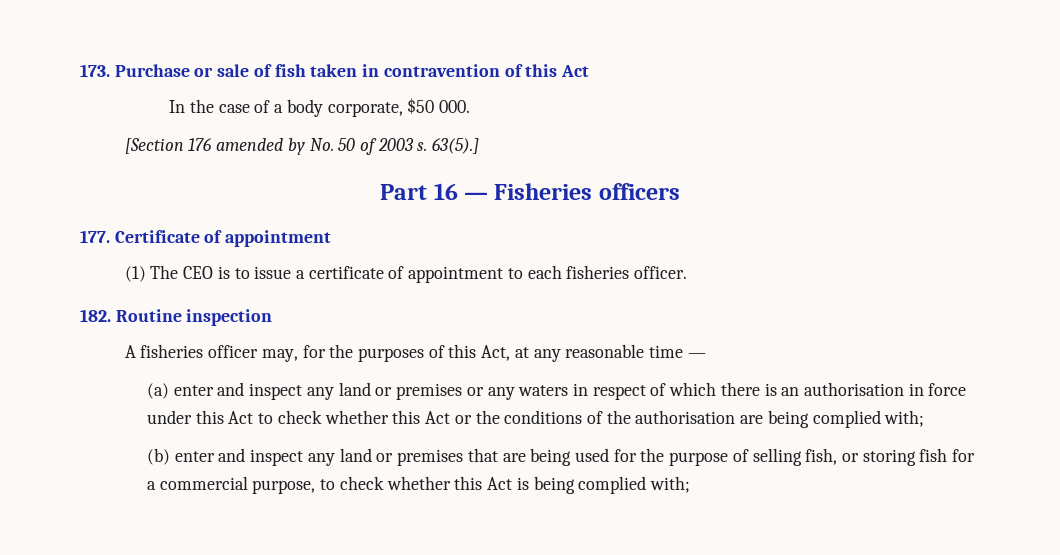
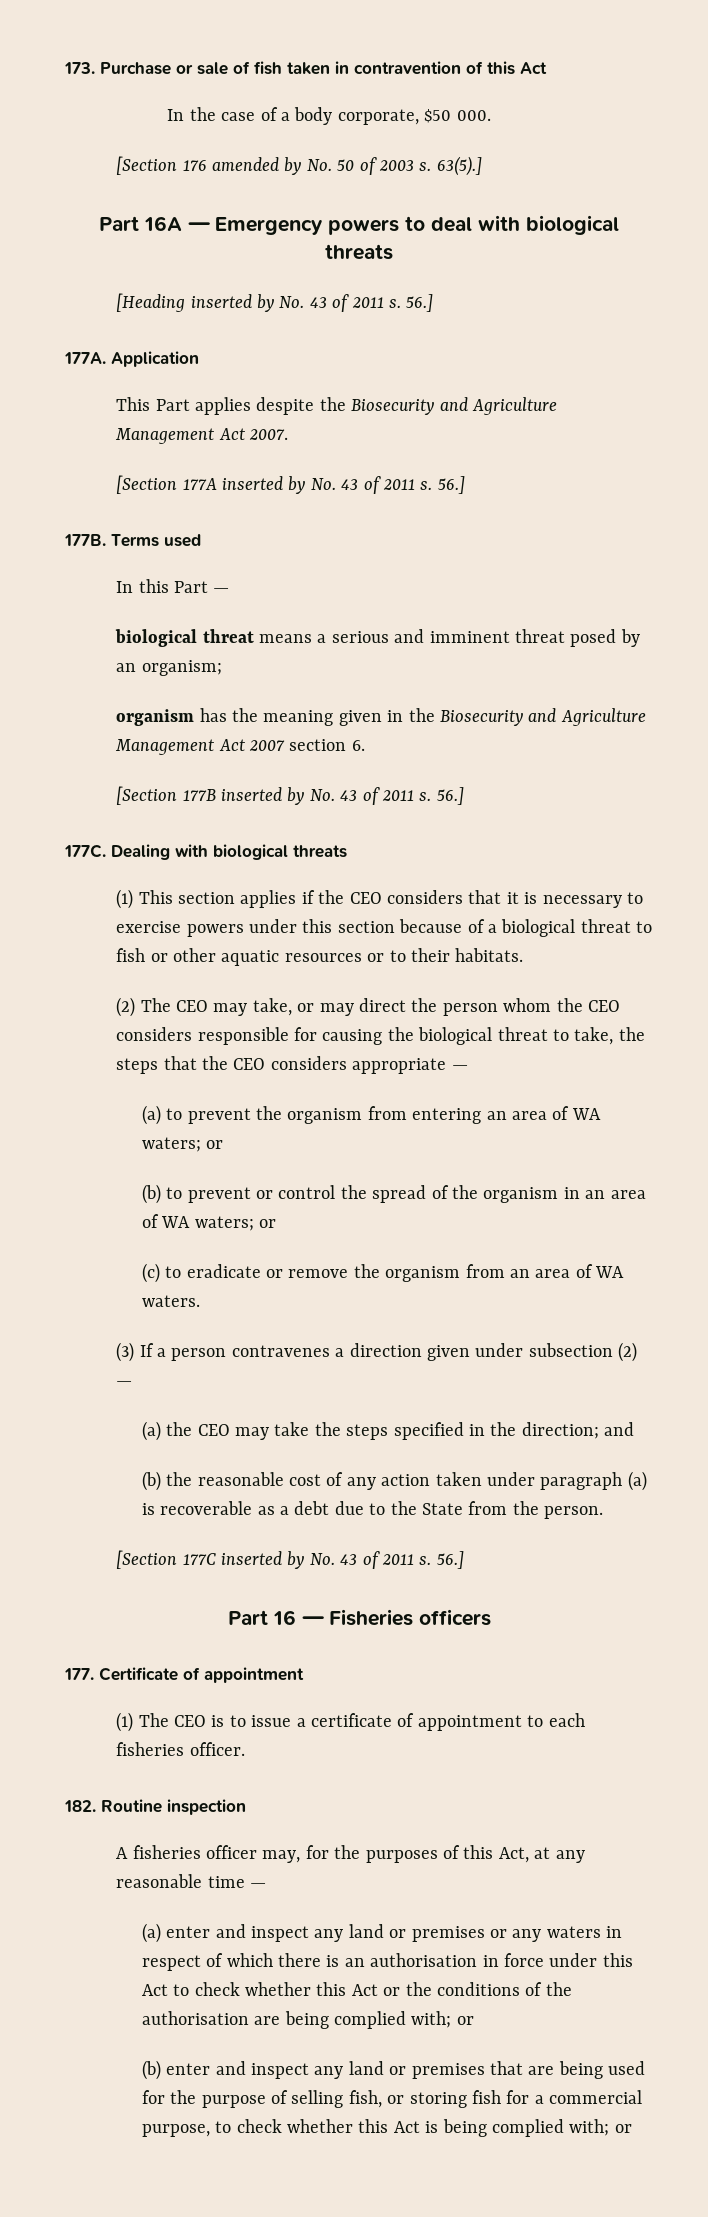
(480, 146) none -> [99,215,619,235] [325,244,393,260] [116,293,434,312] [64,351,199,367] [116,397,557,415] [115,428,288,444] [116,475,465,494] [64,534,201,547] [116,579,230,593] [115,629,640,647] [116,660,222,676] [116,708,646,726] [115,739,365,755] [116,786,464,805] [64,844,347,860] [116,889,643,909] [116,919,653,937] [116,948,524,966] [116,997,620,1017] [116,1027,645,1045] [116,1056,468,1074] [141,1105,601,1125] [141,1137,224,1152] [141,1184,646,1204] [141,1214,276,1231] [141,1263,625,1283] [141,1295,200,1307] [116,1342,638,1362] [116,1381,133,1386] [141,1421,635,1441] [141,1471,647,1491] [141,1501,604,1519] [116,1550,464,1569] // Part 16A — Emergency powers to deal with biological threats // [Heading inserted by No. 43 of 2011 s. 56.] // 177A. Application // This Part applies despite the Biosecurity and Agriculture Management Act 2007. // [Section 177A inserted by No. 43 of 2011 s. 56.] // 177B. Terms used // In this Part — // biological threat means a serious and imminent threat posed by an organism; // organism has the meaning given in the Biosecurity and Agriculture Management Act 2007 section 6. // [Section 177B inserted by No. 43 of 2011 s. 56.] // 177C. Dealing with biological threats // (1) This section applies if the CEO considers that it is necessary to exercise powers under this section because of a biological threat to fish or other aquatic resources or to their habitats. // (2) The CEO may take, or may direct the person whom the CEO considers responsible for causing the biological threat to take, the steps that the CEO considers appropriate — // (a) to prevent the organism from entering an area of WA waters; or // (b) to prevent or control the spread of the organism in an area of WA waters; or // (c) to eradicate or remove the organism from an area of WA waters. // (3) If a person contravenes a direction given under subsection (2) — // (a) the CEO may take the steps specified in the direction; and // (b) the reasonable cost of any action taken under paragraph (a) is recoverable as a debt due to the State from the person. // [Section 177C inserted by No. 43 of 2011 s. 56.]
(925, 418) none -> [456,2016,474,2025] or
(690, 484) none -> [614,2124,632,2133] or

